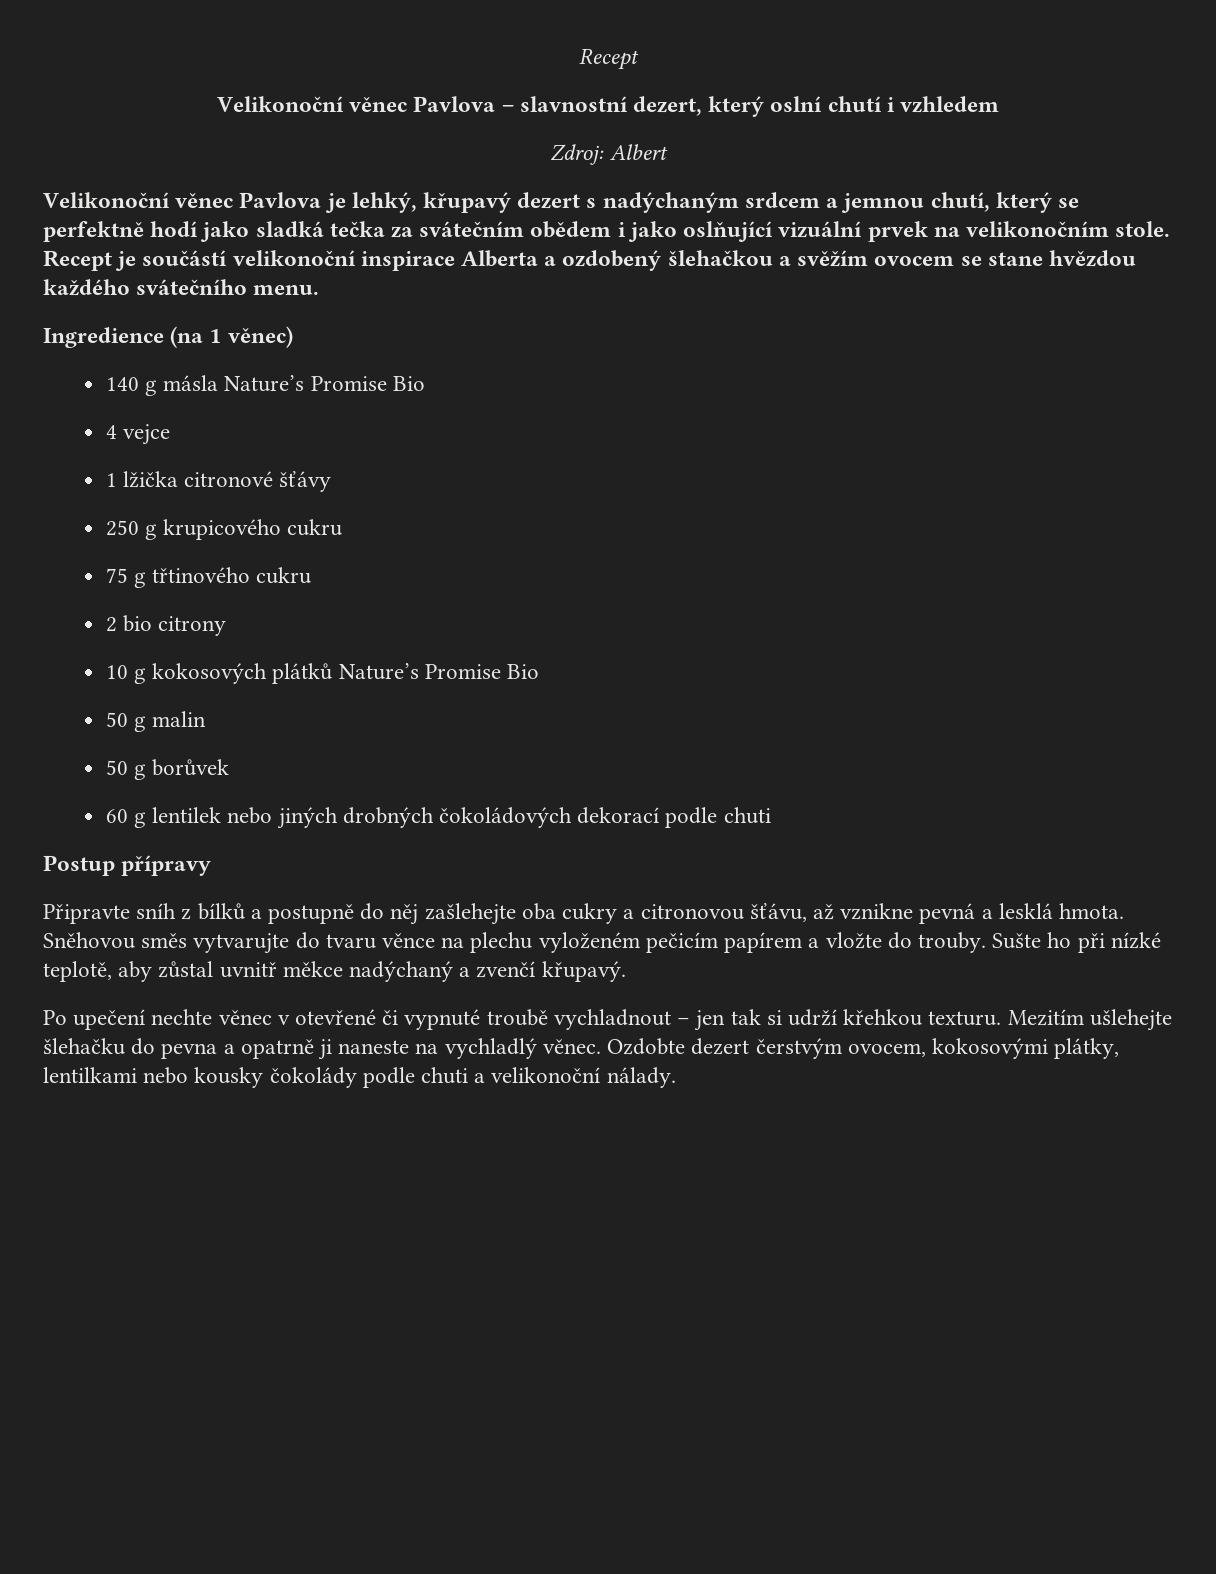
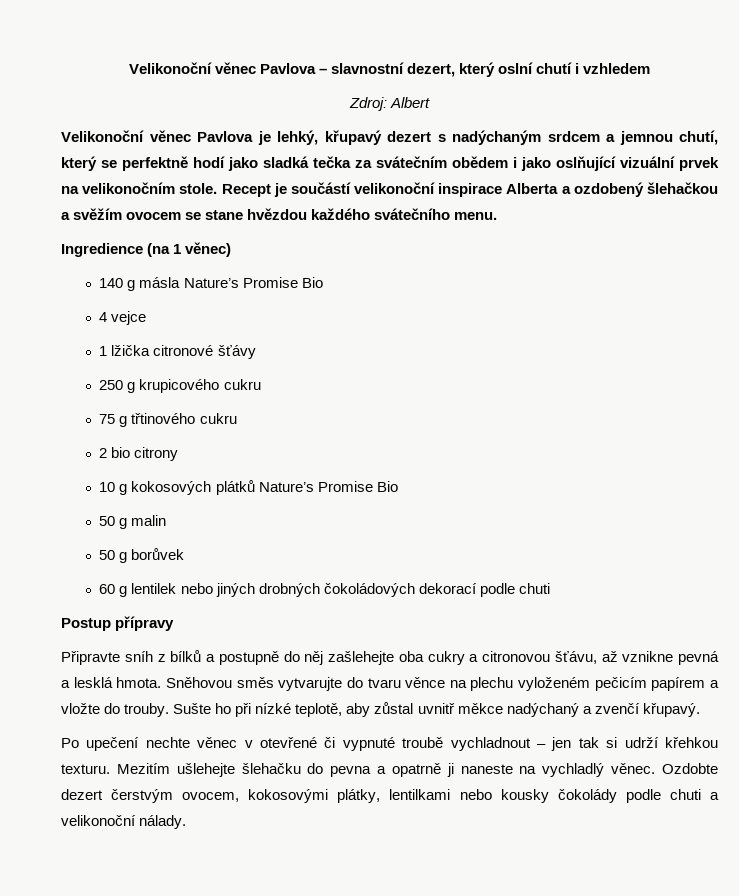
[579,48,639,70] Recept // -> (128, 68) none

